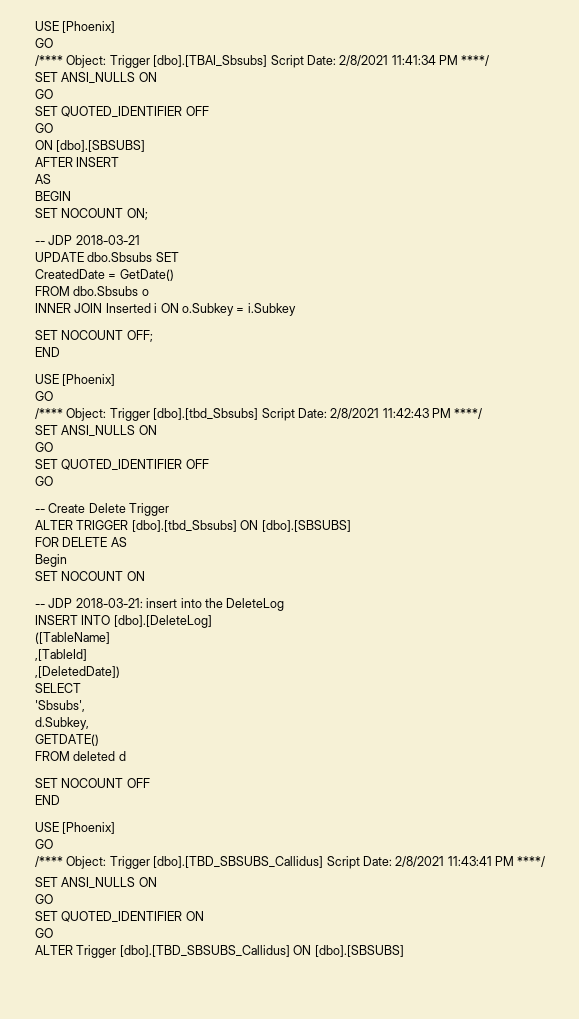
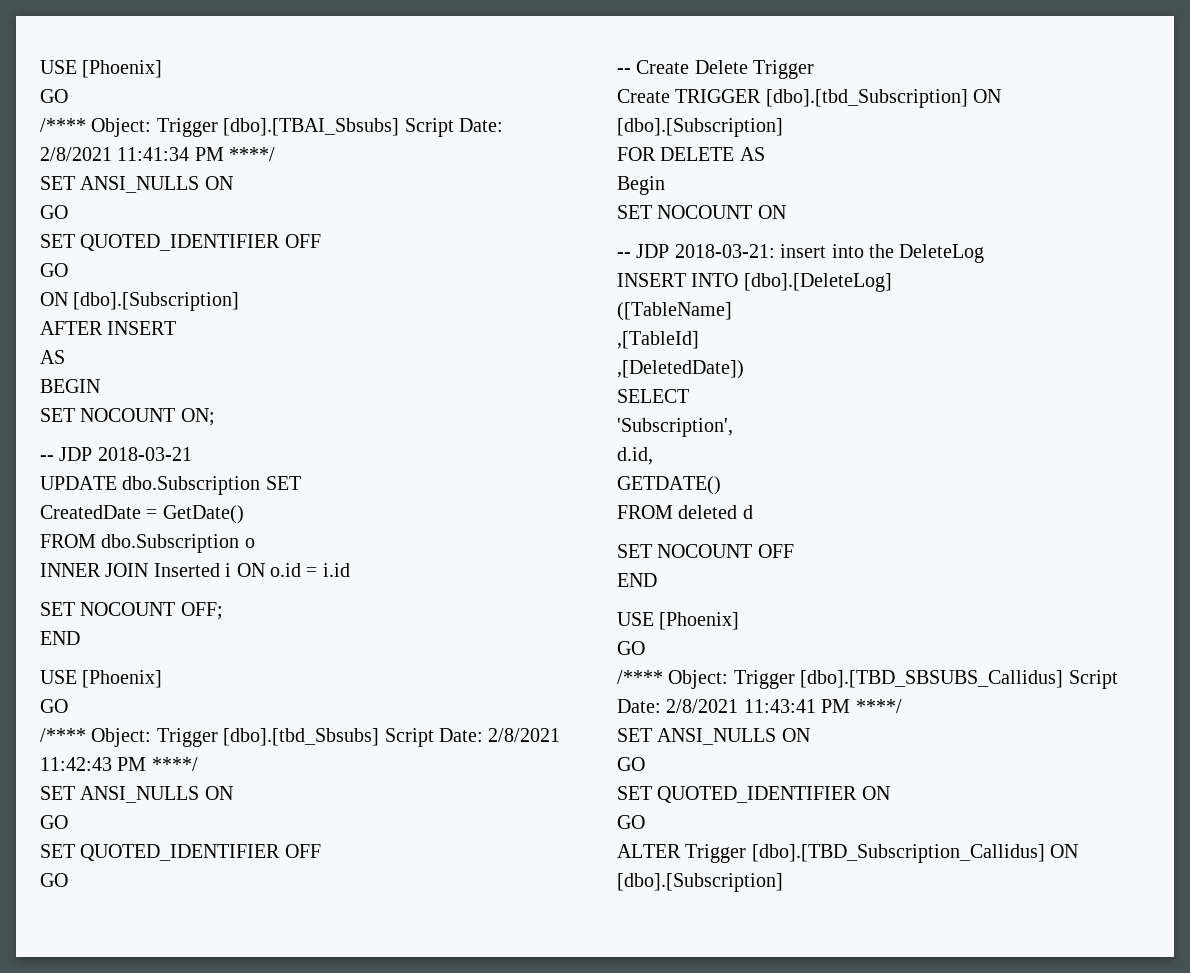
[56,140,146,152] [dbo].[SBSUBS] -> [73,292,240,311] [dbo].[Subscription]
[87,252,153,262] dbo.Sbsubs -> [122,476,261,495] dbo.Subscription
[73,286,139,296] dbo.Sbsubs -> [101,534,240,553] dbo.Subscription
[181,303,296,316] o.Subkey = i.Subkey -> [270,563,350,577] o.id = i.id
[35,520,351,532] ALTER TRIGGER [dbo].[tbd_Sbsubs] ON [dbo].[SBSUBS] -> [617,89,1002,108] [617,118,783,137] Create TRIGGER [dbo].[tbd_Subscription] ON [dbo].[Subscription]
[35,700,85,712] [35,717,89,730] 'Sbsubs', // d.Subkey, -> [617,418,733,437] [617,447,653,465] 'Subscription', // d.id,
[119,945,404,957] [dbo].[TBD_SBSUBS_Callidus] ON [dbo].[SBSUBS] -> [751,844,1079,863] [617,873,783,892] [dbo].[TBD_Subscription_Callidus] ON [dbo].[Subscription]

